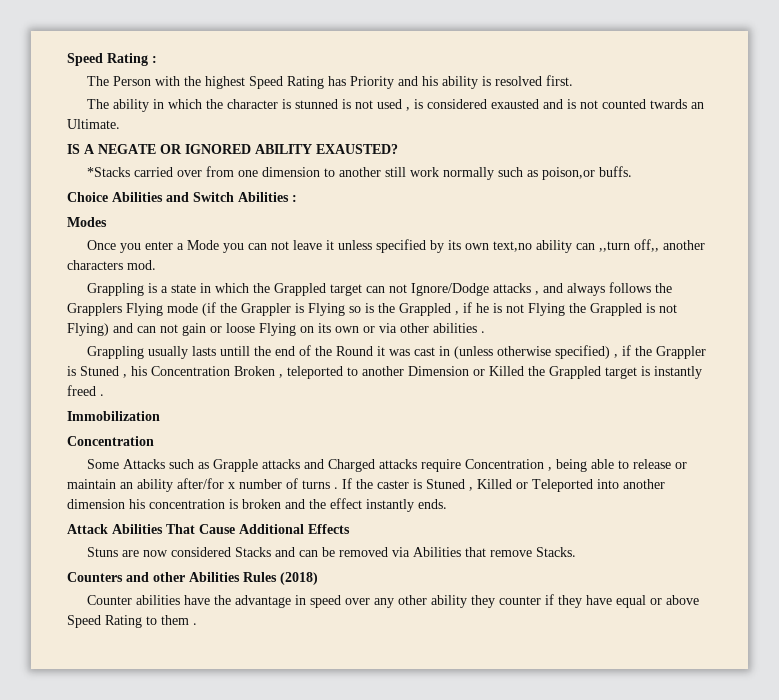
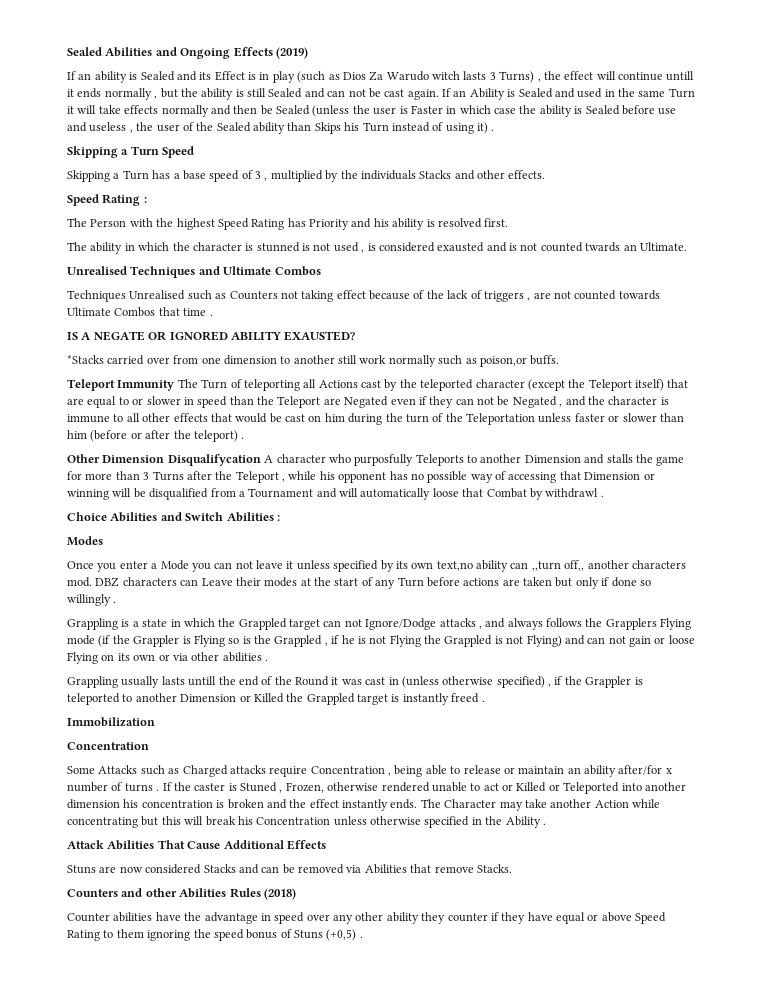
(67, 59) none -> [67,47,308,59] [67,71,695,83] [67,88,695,100] [67,105,677,117] [67,122,495,134] [67,146,195,158] [67,170,546,182] Sealed Abilities and Ongoing Effects (2019) // If an ability is Sealed and its Effect is in play (such as Dios Za Warudo witch lasts 3 Turns) , the effect will continue untill it ends normally , but the ability is still Sealed and can not be cast again. If an Ability is Sealed and used in the same Turn it will take effects normally and then be Sealed (unless the user is Faster in which case the ability is Sealed before use and useless , the user of the Sealed ability than Skips his Turn instead of using it) . // Skipping a Turn Speed // Skipping a Turn has a base speed of 3 , multiplied by the individuals Stacks and other effects. //
(120, 124) none -> [67,266,321,278] [67,290,660,302] [67,307,213,317] // Unrealised Techniques and Ultimate Combos // Techniques Unrealised such as Counters not taking effect because of the lack of triggers , are not counted towards Ultimate Combos that time .
(633, 171) none -> [67,379,689,391] [67,396,669,408] [67,413,684,425] [67,430,245,442] [67,454,685,466] [67,471,655,483] [67,488,604,500] // Teleport Immunity The Turn of teleporting all Actions cast by the teleported character (except the Teleport itself) that are equal to or slower in speed than the Teleport are Negated even if they can not be Negated , and the character is immune to all other effects that would be cast on him during the turn of the Teleportation unless faster or slower than him (before or after the teleport) . // Other Dimension Disqualifycation A character who purposfully Teleports to another Dimension and stalls the game for more than 3 Turns after the Teleport , while his opponent has no possible way of accessing that Dimension or winning will be disqualified from a Tournament and will automatically loose that Combat by withdrawl .
(156, 265) none -> [95,577,651,589] [67,594,117,606] DBZ characters can Leave their modes at the start of any Turn before actions are taken but only if done so willingly .
[80,366,283,378] Stuned , his Concentration Broken , -> (643, 681) none
[213,459,325,472] Grapple attacks and -> (180, 771) none
(473, 489) none -> [285,782,513,793] Frozen, otherwise rendered unable to act or
(447, 504) none -> [420,799,660,811] [67,816,546,828] The Character may take another Action while concentrating but this will break his Concentration unless otherwise specified in the Ability .
(189, 620) none -> [147,929,357,941] ignoring the speed bonus of Stuns (+0,5)

